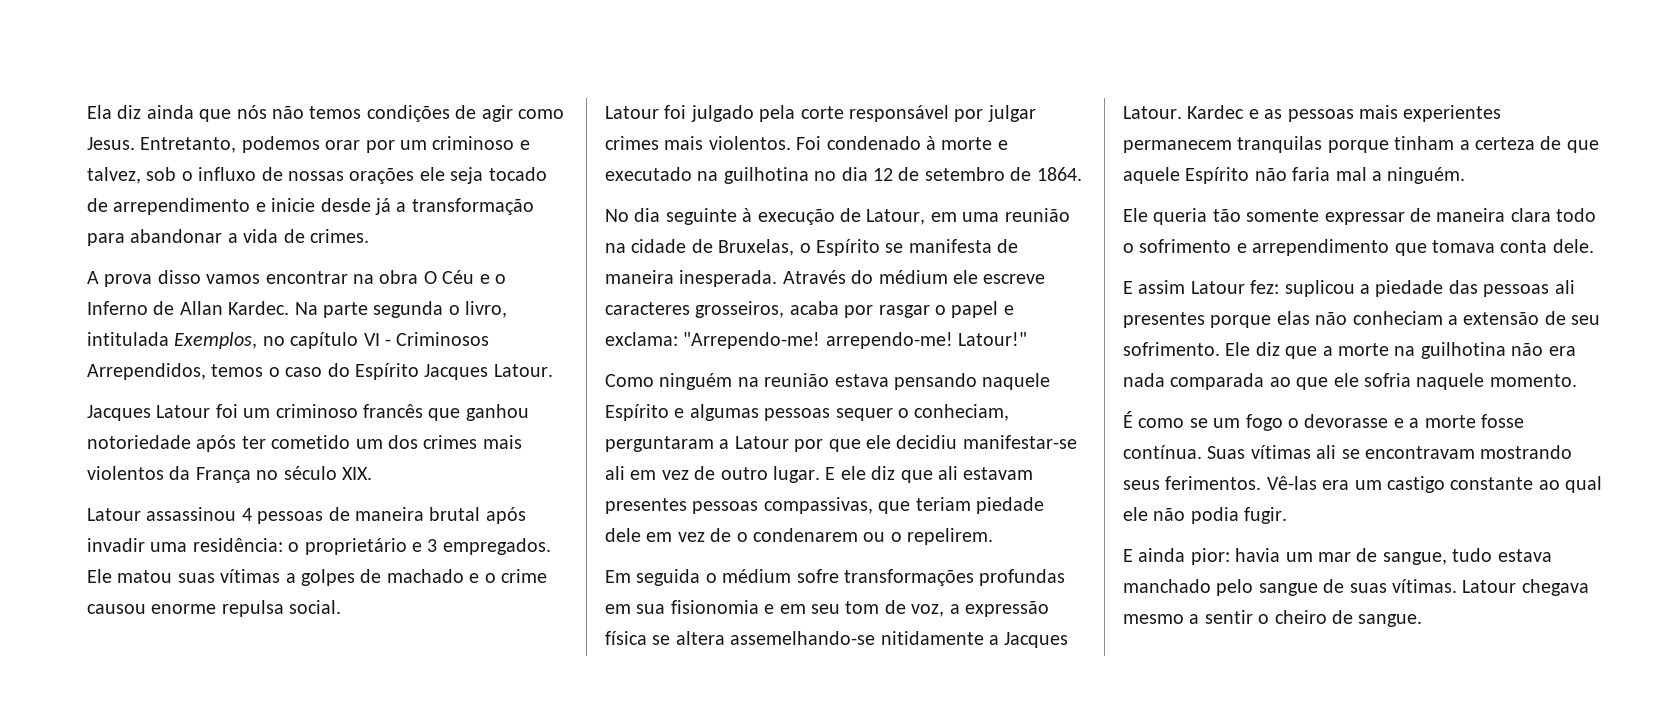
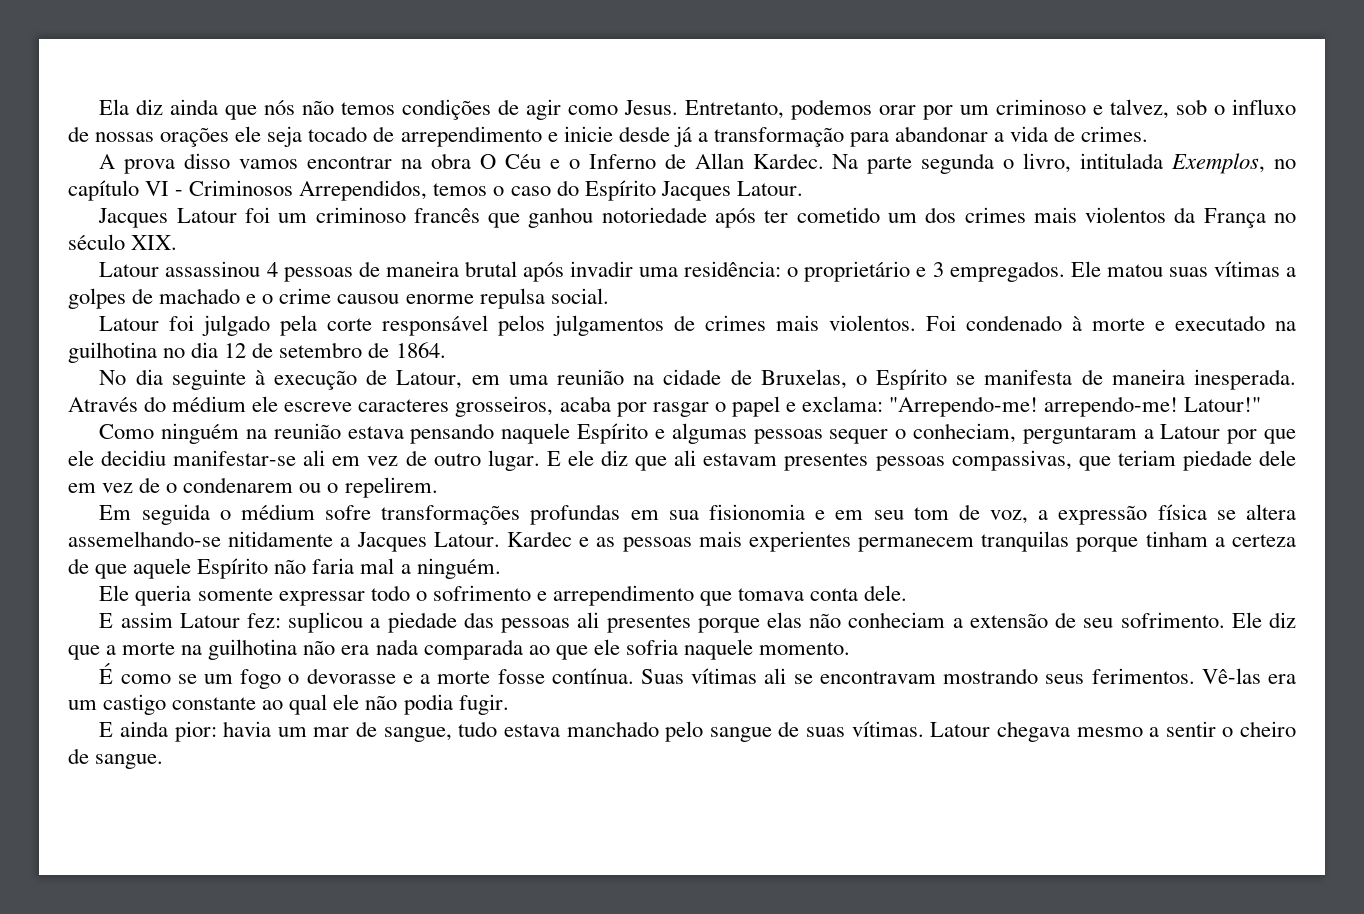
[954,105,1036,122] por julgar -> [498,315,696,336] pelos julgamentos de
[1212,209,1241,222] tão -> (192, 595) none
[1410,208,1551,222] de maneira clara -> (365, 598) none

